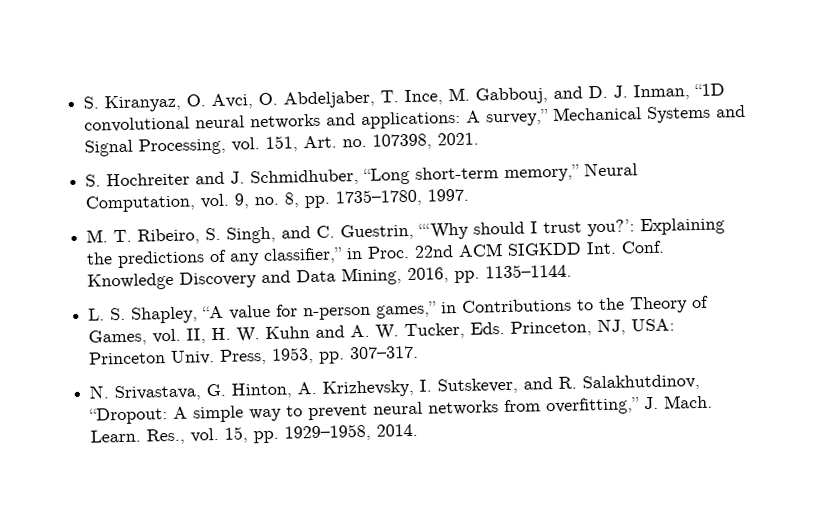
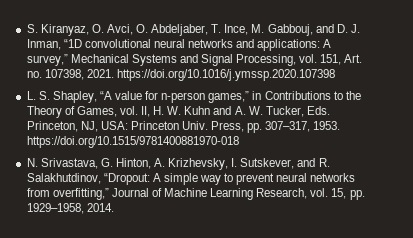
[85,162,639,187] [85,188,470,213] [86,217,726,245] [86,240,666,269] [87,263,573,291] // S. Hochreiter and J. Schmidhuber, “Long short-term memory,” Neural Computation, vol. 9, no. 8, pp. 1735–1780, 1997. // M. T. Ribeiro, S. Singh, and C. Guestrin, “‘Why should I trust you?’: Explaining the predictions of any classifier,” in Proc. 22nd ACM SIGKDD Int. Conf. Knowledge Discovery and Data Mining, 2016, pp. 1135–1144. -> [116,69,335,81] https://doi.org/10.1016/j.ymssp.2020.107398
[271,345,420,364] 1953, pp. 307–317. -> [247,121,341,133] [26,136,239,148] pp. 307–317, 1953. https://doi.org/10.1515/9781400881970-018
[644,394,714,410] [90,428,186,445] J. Mach. Learn. Res., -> [111,188,308,200] Journal of Machine Learning Research,

